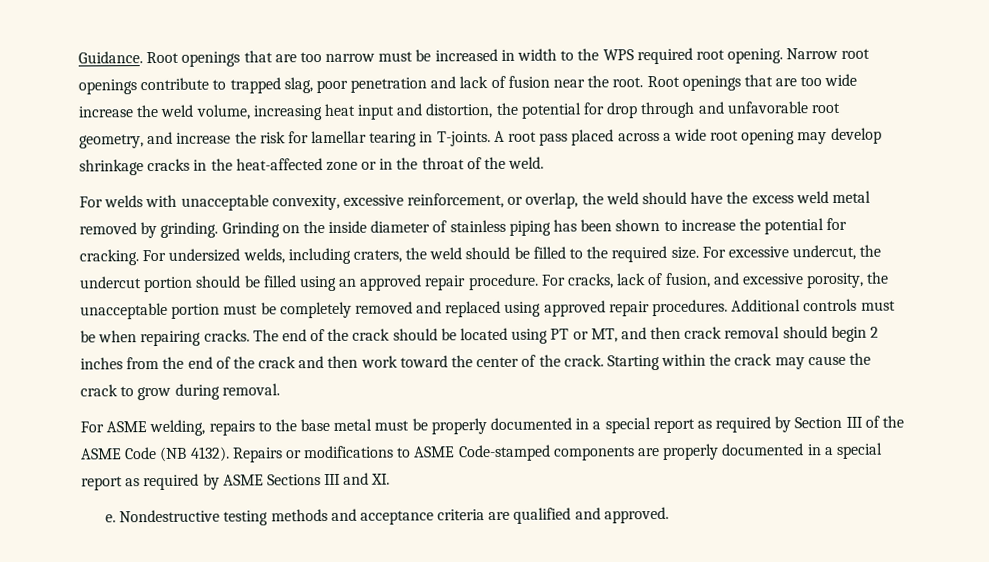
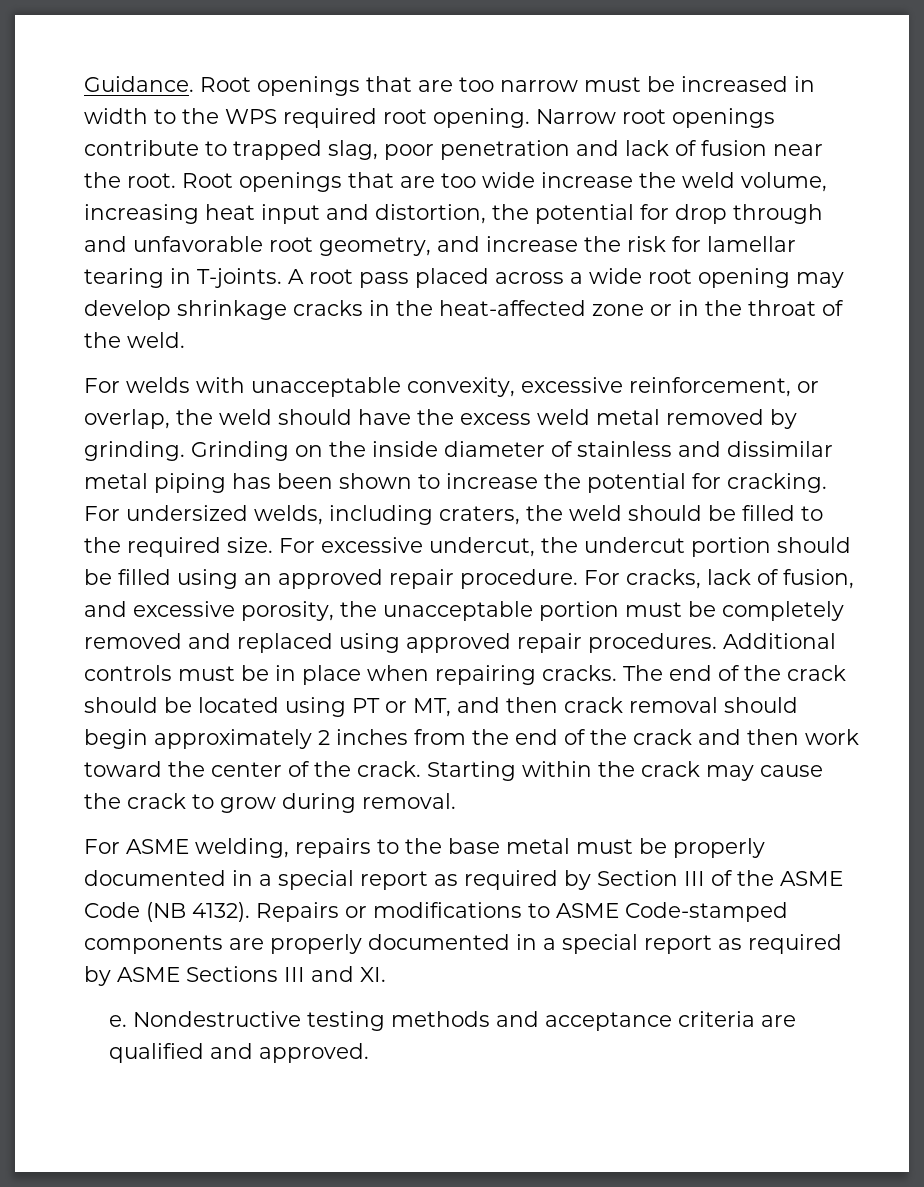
(506, 226) none -> [678,441,834,457] [84,473,149,489] and dissimilar metal
(96, 336) none -> [275,665,362,685] in place
(867, 334) none -> [154,729,313,749] approximately

